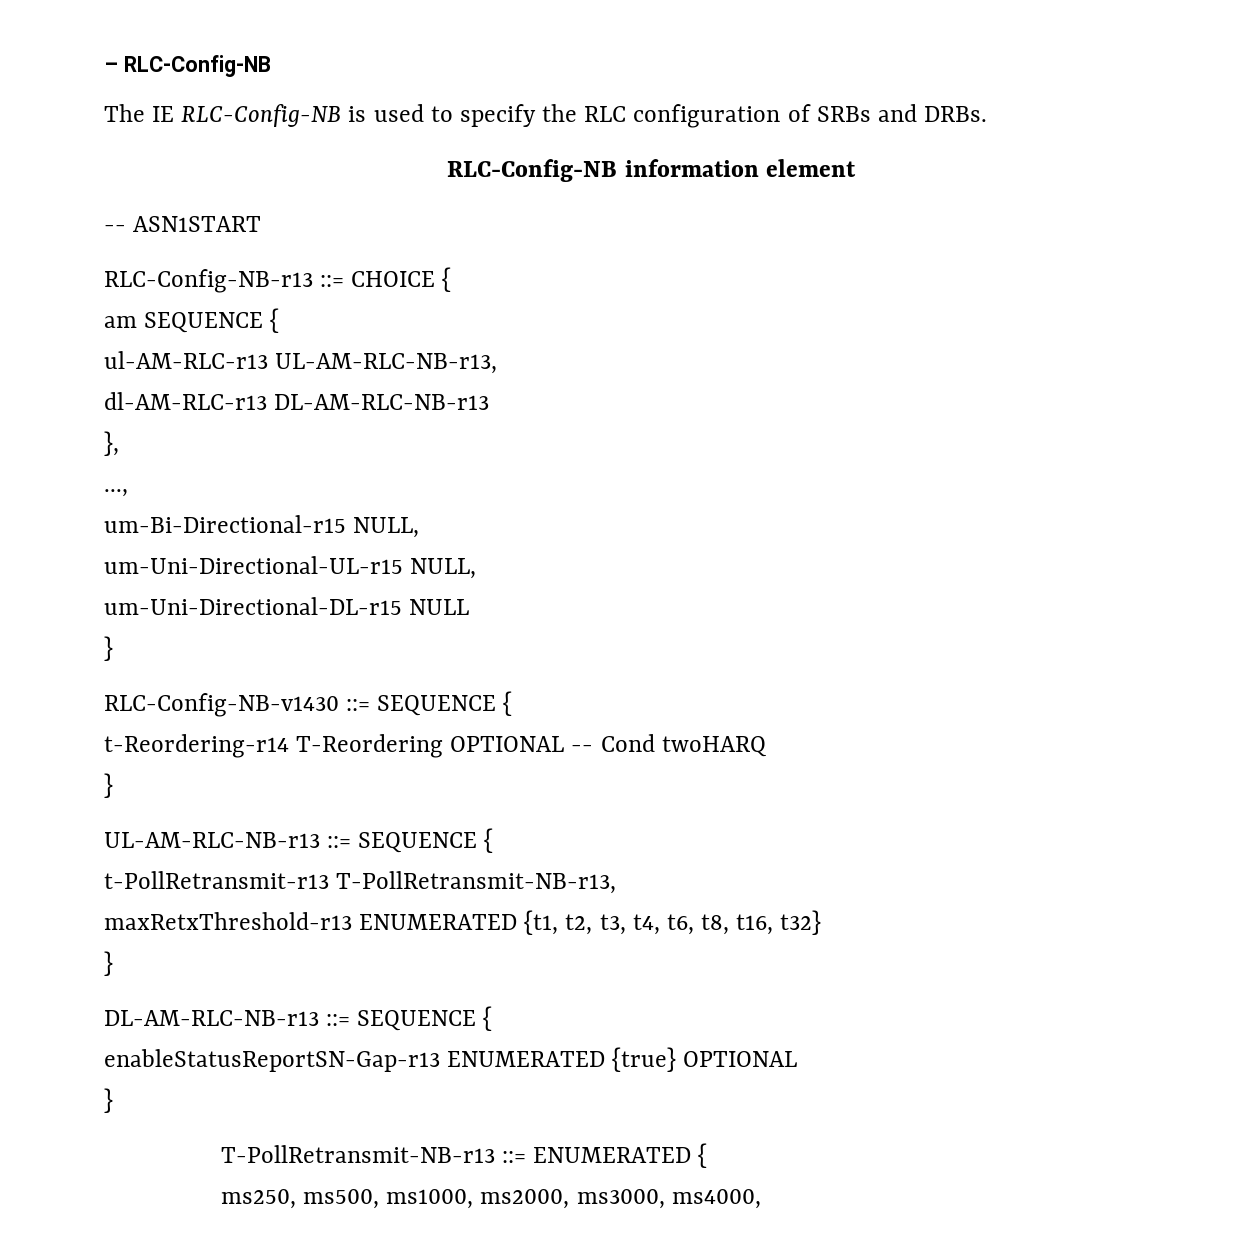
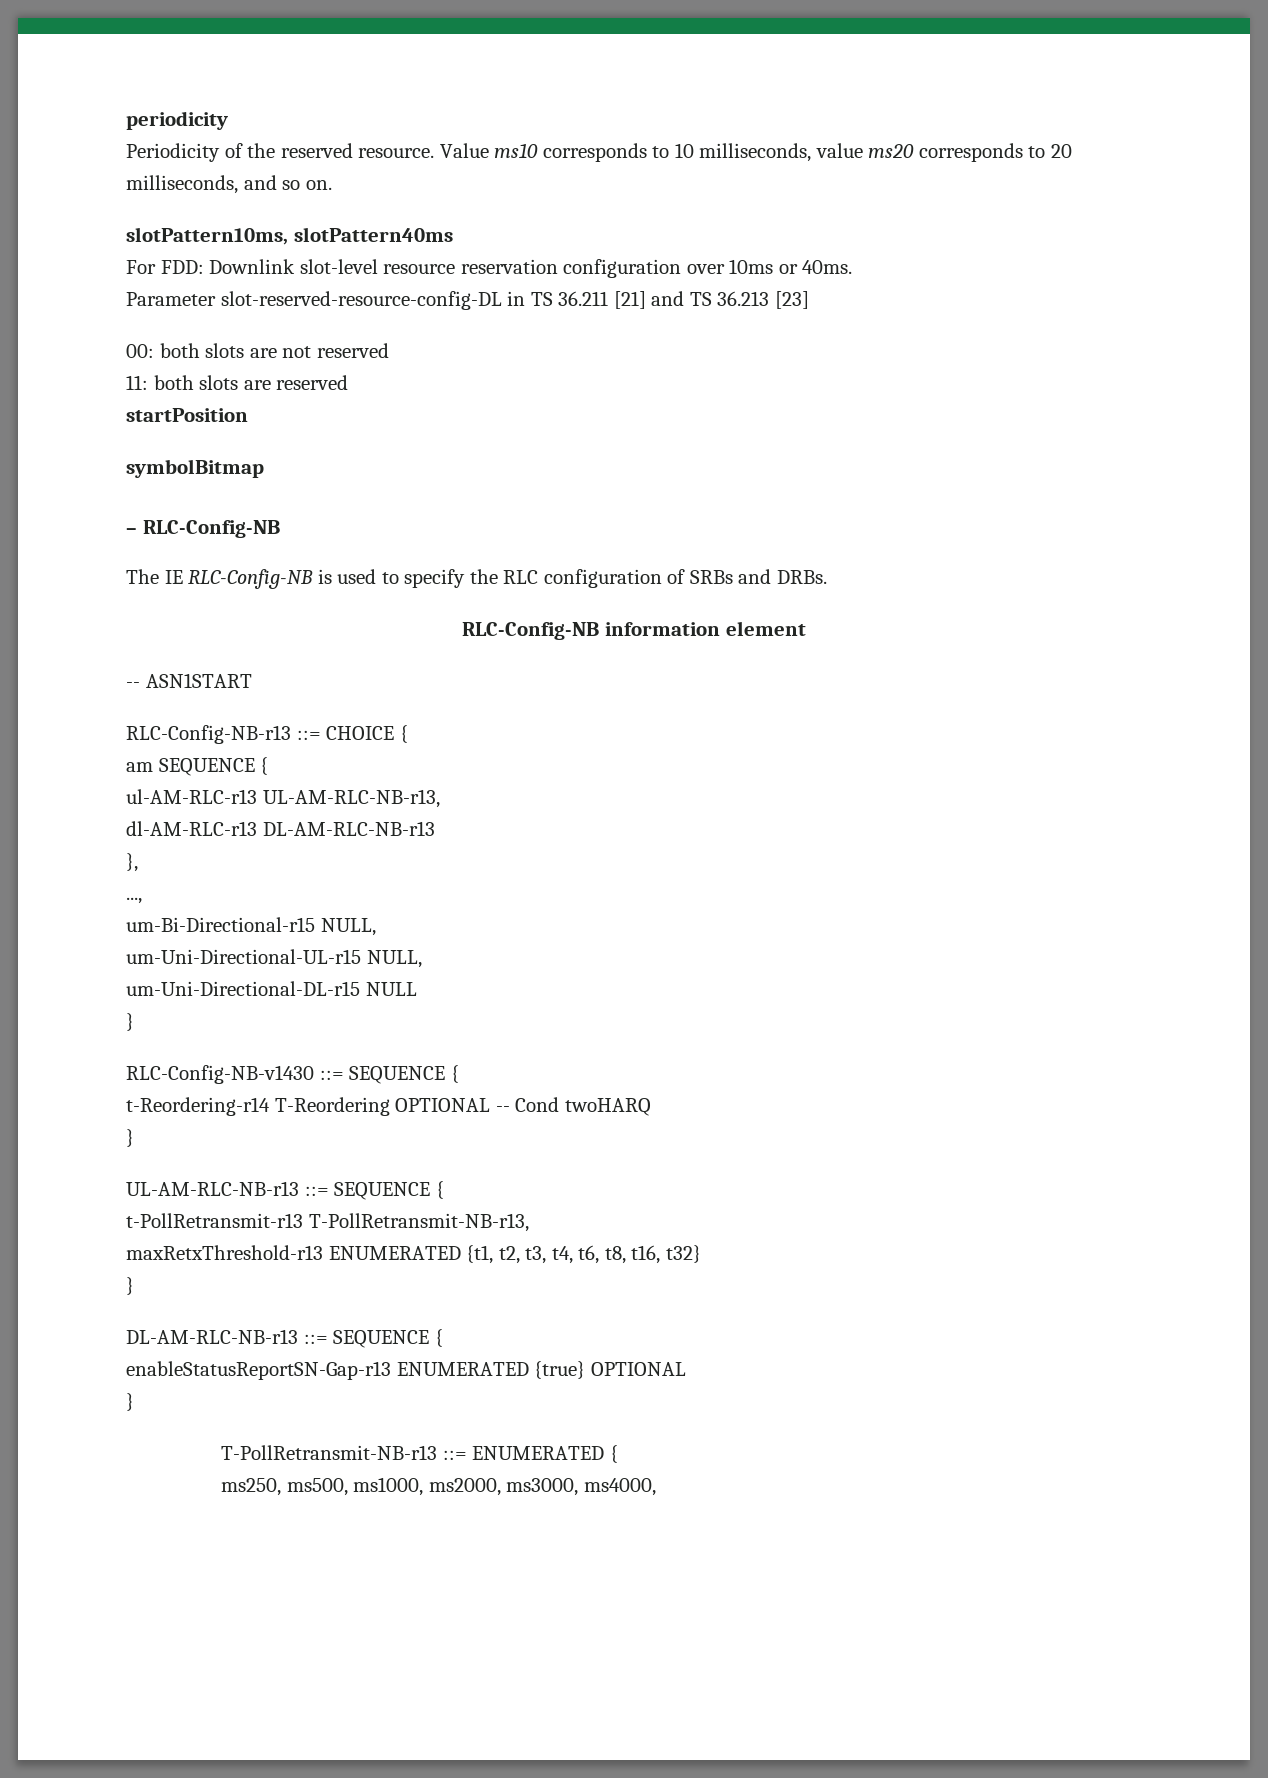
(104, 67) none -> [126,111,228,130] [126,143,1073,162] [126,175,332,194] [126,227,453,245] [126,259,853,278] [126,291,809,310] [126,343,389,358] [126,375,349,390] [126,408,248,422] [126,459,264,478] periodicity // Periodicity of the reserved resource. Value ms10 corresponds to 10 milliseconds, value ms20 corresponds to 20 milliseconds, and so on. // slotPattern10ms, slotPattern40ms // For FDD: Downlink slot-level resource reservation configuration over 10ms or 40ms. // Parameter slot-reserved-resource-config-DL in TS 36.211 [21] and TS 36.213 [23] // 00: both slots are not reserved // 11: both slots are reserved // startPosition // symbolBitmap //

